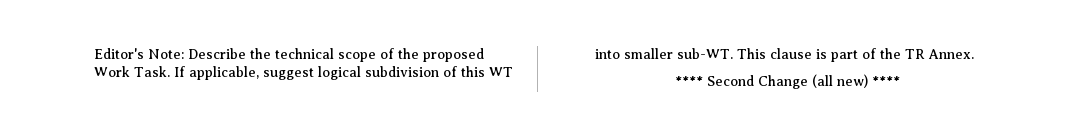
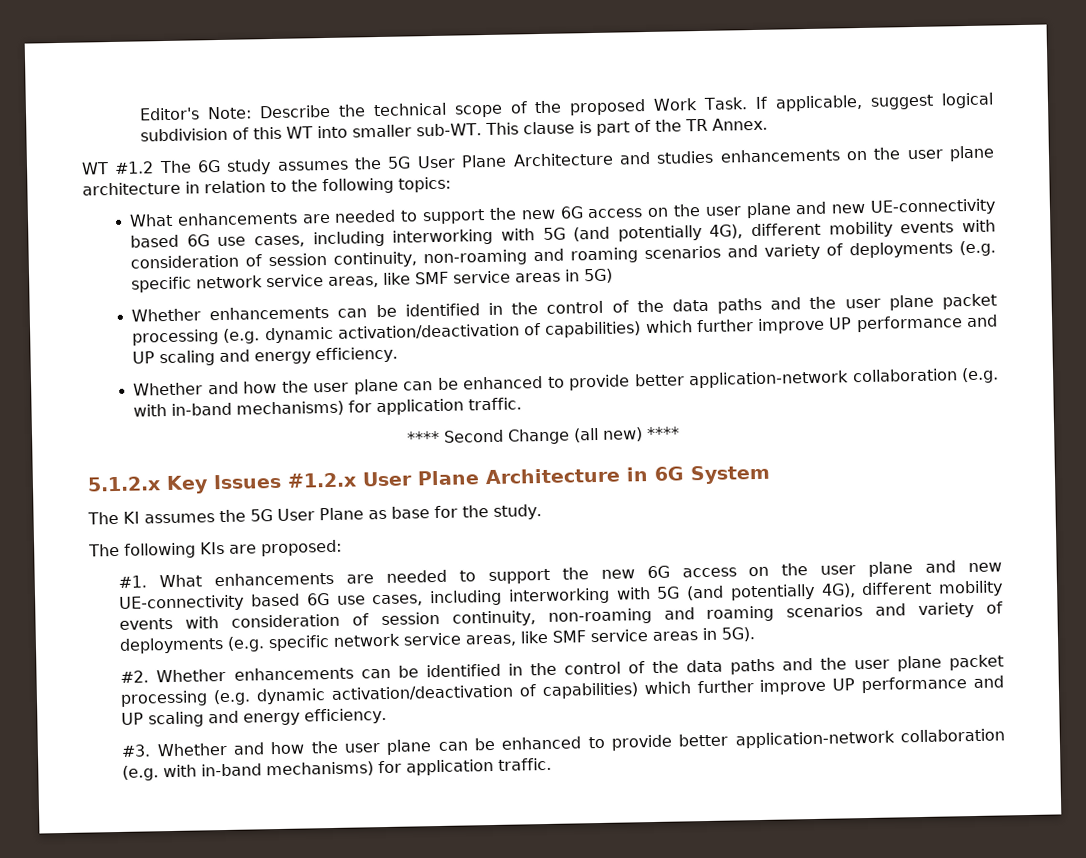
(975, 54) none -> [81,145,996,175] [82,176,451,196] [129,198,996,227] [130,219,996,248] [130,240,996,269] [131,268,614,293] [131,293,997,322] [132,314,999,346] [132,346,399,367] [133,367,999,396] [133,397,523,417] // WT #1.2 The 6G study assumes the 5G User Plane Architecture and studies enhancements on the user plane architecture in relation to the following topics: // What enhancements are needed to support the new 6G access on the user plane and new UE-connectivity based 6G use cases, including interworking with 5G (and potentially 4G), different mobility events with consideration of session continuity, non-roaming and roaming scenarios and variety of deployments (e.g. specific network service areas, like SMF service areas in 5G) // Whether enhancements can be identified in the control of the data paths and the user plane packet processing (e.g. dynamic activation/deactivation of capabilities) which further improve UP performance and UP scaling and energy efficiency. // Whether and how the user plane can be enhanced to provide better application-network collaboration (e.g. with in-band mechanisms) for application traffic.
(900, 81) none -> [87,464,771,495] [87,504,542,525] [88,539,342,559] [118,560,1002,588] [119,580,1004,612] [119,601,1003,630] [119,627,756,654] [120,654,1005,683] [120,675,1004,707] [121,707,388,728] [121,728,1005,757] [122,757,553,781] // 5.1.2.x Key Issues #1.2.x User Plane Architecture in 6G System // The KI assumes the 5G User Plane as base for the study. // The following KIs are proposed: // #1. What enhancements are needed to support the new 6G access on the user plane and new UE-connectivity based 6G use cases, including interworking with 5G (and potentially 4G), different mobility events with consideration of session continuity, non-roaming and roaming scenarios and variety of deployments (e.g. specific network service areas, like SMF service areas in 5G). // #2. Whether enhancements can be identified in the control of the data paths and the user plane packet processing (e.g. dynamic activation/deactivation of capabilities) which further improve UP performance and UP scaling and energy efficiency. // #3. Whether and how the user plane can be enhanced to provide better application-network collaboration (e.g. with in-band mechanisms) for application traffic.

